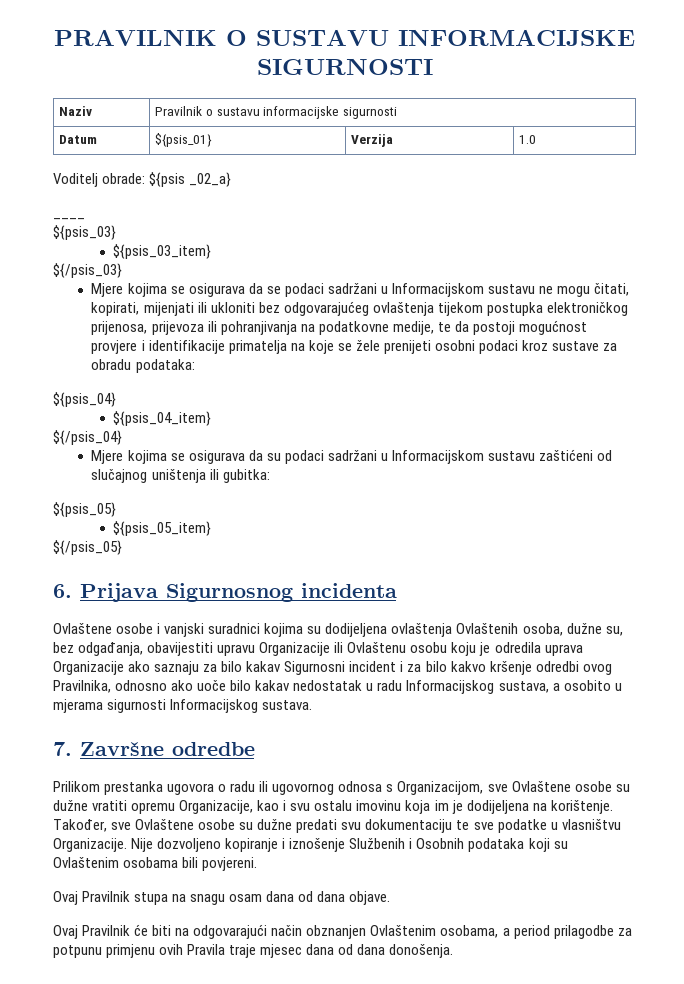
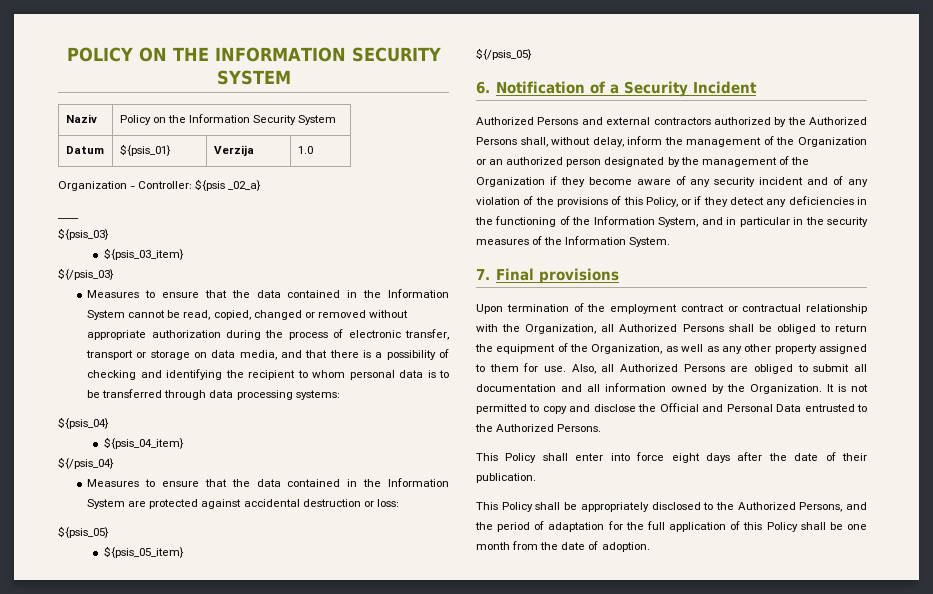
[54,29,635,46] [256,58,433,75] [59,106,93,116] [155,106,397,119] PRAVILNIK O SUSTAVU INFORMACIJSKE SIGURNOSTI // Naziv | Pravilnik o sustavu informacijske sigurnosti -> [66,47,441,62] [216,70,291,85] [65,114,97,123] [119,114,337,125] POLICY ON THE INFORMATION SECURITY SYSTEM // Naziv | Policy on the Information Security System
[53,173,146,187] Voditelj obrade: -> [58,181,193,191] Organization - Controller:
[91,283,630,297] [91,301,628,316] [91,320,587,335] [91,340,618,354] [91,359,195,373] [53,392,116,407] [113,411,212,426] [53,430,122,445] [91,449,613,464] [91,469,270,483] [53,502,116,517] [113,521,212,536] [53,540,122,555] [53,583,397,602] [53,623,623,637] [53,642,583,656] [53,661,612,675] [53,680,622,694] [53,699,313,713] [53,742,255,756] [53,781,630,795] [53,800,613,814] [53,819,621,833] [53,838,568,852] [53,857,258,871] [53,891,391,905] [53,924,632,939] [53,944,454,958] Mjere kojima se osigurava da se podaci sadržani u Informacijskom sustavu ne mogu čitati, kopirati, mijenjati ili ukloniti bez odgovarajućeg ovlaštenja tijekom postupka elektroničkog prijenosa, prijevoza ili pohranjivanja na podatkovne medije, te da postoji mogućnost provjere i identifikacije primatelja na koje se žele prenijeti osobni podaci kroz sustave za obradu podataka: // ${psis_04} // ${psis_04_item} // ${/psis_04} // Mjere kojima se osigurava da su podaci sadržani u Informacijskom sustavu zaštićeni od slučajnog uništenja ili gubitka: // ${psis_05} // ${psis_05_item} // ${/psis_05} // 6. Prijava Sigurnosnog incidenta // Ovlaštene osobe i vanjski suradnici kojima su dodijeljena ovlaštenja Ovlaštenih osoba, dužne su, bez odgađanja, obavijestiti upravu Organizacije ili Ovlaštenu osobu koju je odredila uprava Organizacije ako saznaju za bilo kakav Sigurnosni incident i za bilo kakvo kršenje odredbi ovog Pravilnika, odnosno ako uoče bilo kakav nedostatak u radu Informacijskog sustava, a osobito u mjerama sigurnosti Informacijskog sustava. // 7. Završne odredbe // Prilikom prestanka ugovora o radu ili ugovornog odnosa s Organizacijom, sve Ovlaštene osobe su dužne vratiti opremu Organizacije, kao i svu ostalu imovinu koja im je dodijeljena na korištenje. Također, sve Ovlaštene osobe su dužne predati svu dokumentaciju te sve podatke u vlasništvu Organizacije. Nije dozvoljeno kopiranje i iznošenje Službenih i Osobnih podataka koji su Ovlaštenim osobama bili povjereni. // Ovaj Pravilnik stupa na snagu osam dana od dana objave. // Ovaj Pravilnik će biti na odgovarajući način obznanjen Ovlaštenim osobama, a period prilagodbe za potpunu primjenu ovih Pravila traje mjesec dana od dana donošenja. -> [87,289,449,298] [87,310,408,320] [87,329,450,340] [86,349,449,360] [87,369,449,380] [87,389,340,400] [58,417,109,429] [103,437,184,449] [58,457,114,469] [87,478,449,487] [87,499,399,509] [58,526,109,538] [103,546,184,558] [476,48,532,60] [476,81,757,97] [476,117,867,127] [476,136,867,147] [476,156,809,167] [476,176,868,187] [476,196,868,207] [475,216,868,227] [476,236,671,247] [476,268,619,284] [476,303,867,314] [476,324,868,334] [475,343,867,354] [475,363,868,374] [476,383,868,394] [476,403,867,414] [475,424,602,432] [476,452,867,463] [476,473,536,483] [476,502,867,512] [475,521,867,532] [476,541,650,552] Measures to ensure that the data contained in the Information System cannot be read, copied, changed or removed without appropriate authorization during the process of electronic transfer, transport or storage on data media, and that there is a possibility of checking and identifying the recipient to whom personal data is to be transferred through data processing systems: // ${psis_04} // ${psis_04_item} // ${/psis_04} // Measures to ensure that the data contained in the Information System are protected against accidental destruction or loss: // ${psis_05} // ${psis_05_item} // ${/psis_05} // 6. Notification of a Security Incident // Authorized Persons and external contractors authorized by the Authorized Persons shall, without delay, inform the management of the Organization or an authorized person designated by the management of the Organization if they become aware of any security incident and of any violation of the provisions of this Policy, or if they detect any deficiencies in the functioning of the Information System, and in particular in the security measures of the Information System. // 7. Final provisions // Upon termination of the employment contract or contractual relationship with the Organization, all Authorized Persons shall be obliged to return the equipment of the Organization, as well as any other property assigned to them for use. Also, all Authorized Persons are obliged to submit all documentation and all information owned by the Organization. It is not permitted to copy and disclose the Official and Personal Data entrusted to the Authorized Persons. // This Policy shall enter into force eight days after the date of their publication. // This Policy shall be appropriately disclosed to the Authorized Persons, and the period of adaptation for the full application of this Policy shall be one month from the date of adoption.

